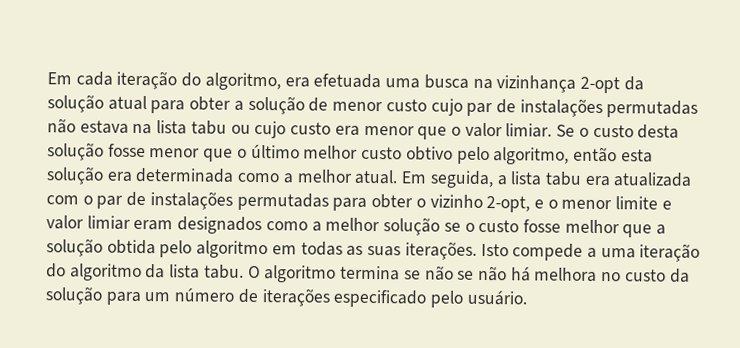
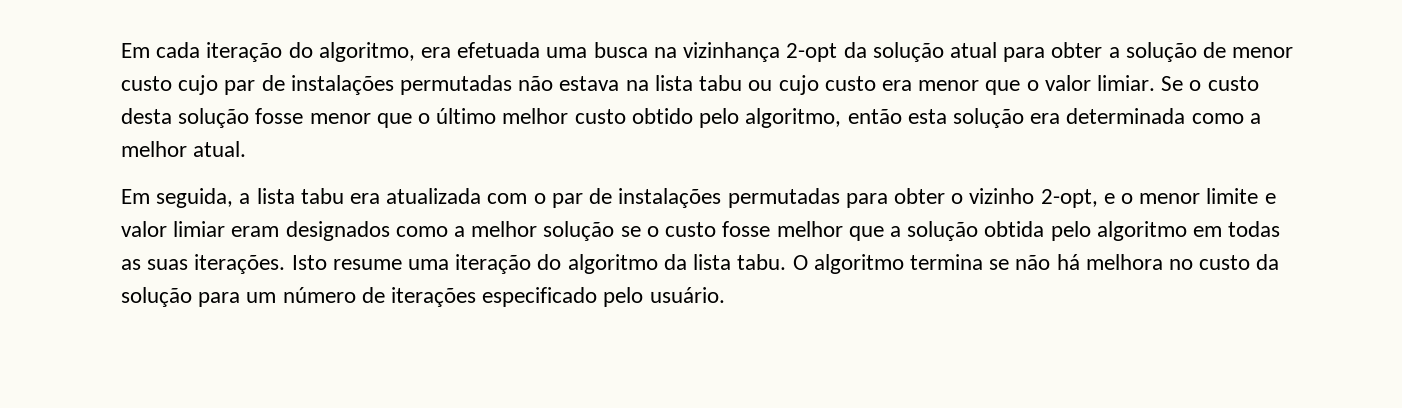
[405,146,453,161] obtivo -> [631,108,693,124] obtido
(399, 177) none -> (247, 149) //
[512,243,597,261] compede a -> [332,259,402,270] resume
[457,265,507,282] se não -> (1051, 262) none

